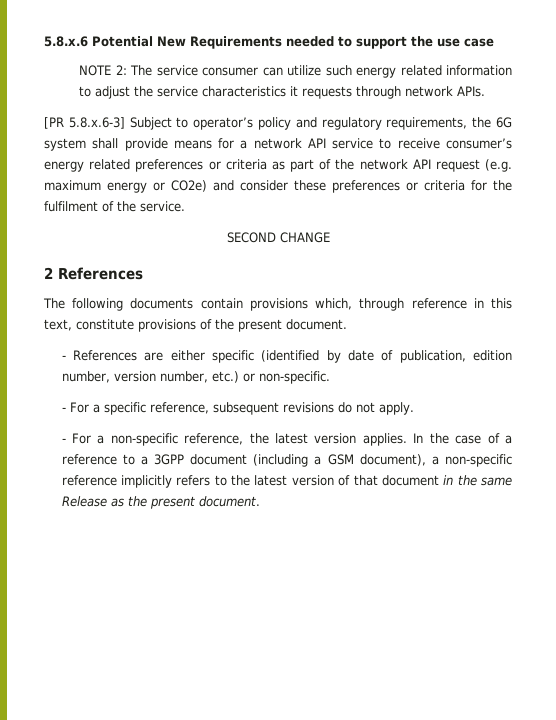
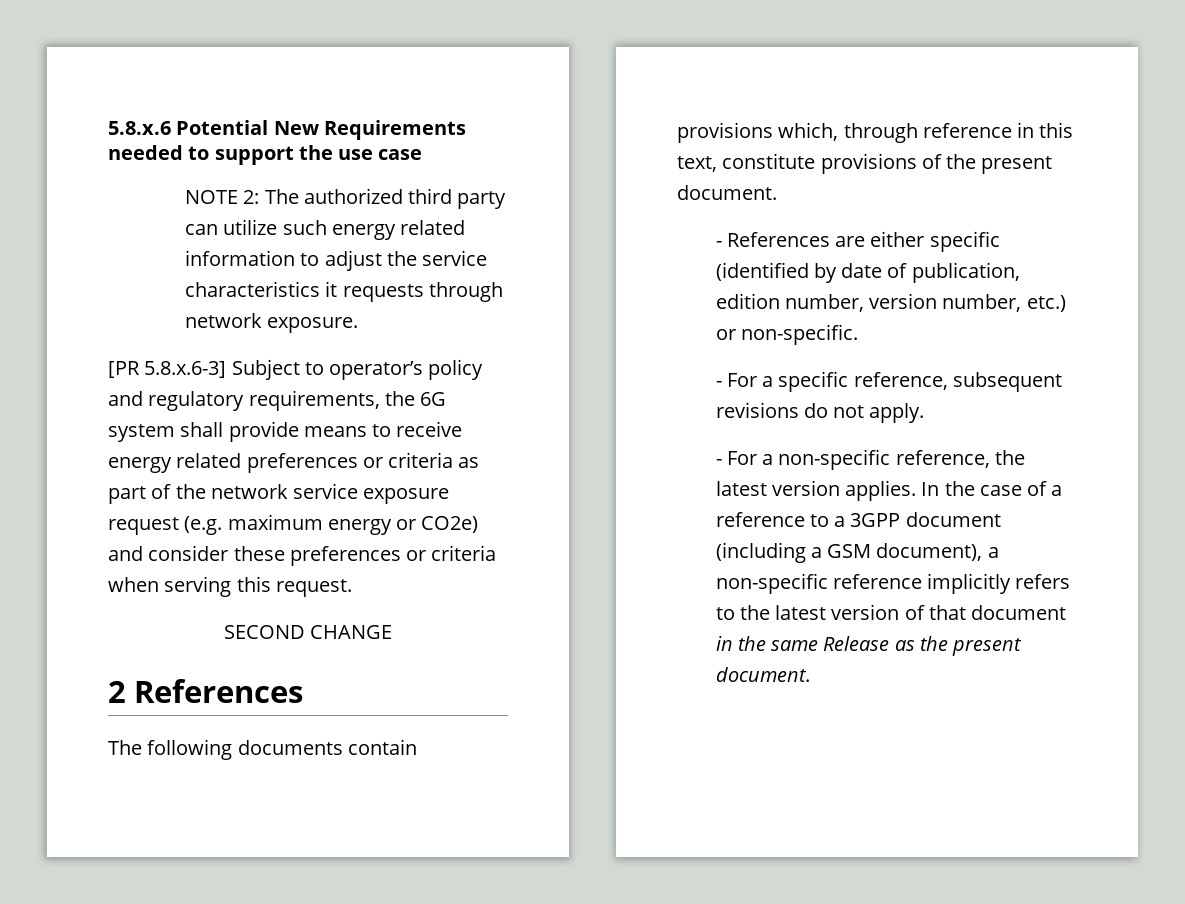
[156,65,259,76] service consumer -> [303,188,507,209] authorized third party
[457,86,486,97] APIs. -> [267,317,359,333] exposure.
[218,138,374,149] for a network API service -> (367, 431) none
[445,138,512,149] consumer’s -> (463, 429) none
[412,159,431,169] API -> [293,483,450,504] service exposure
[471,180,512,191] [44,201,185,212] for the fulfilment of the service. -> [108,576,352,597] when serving this request.

